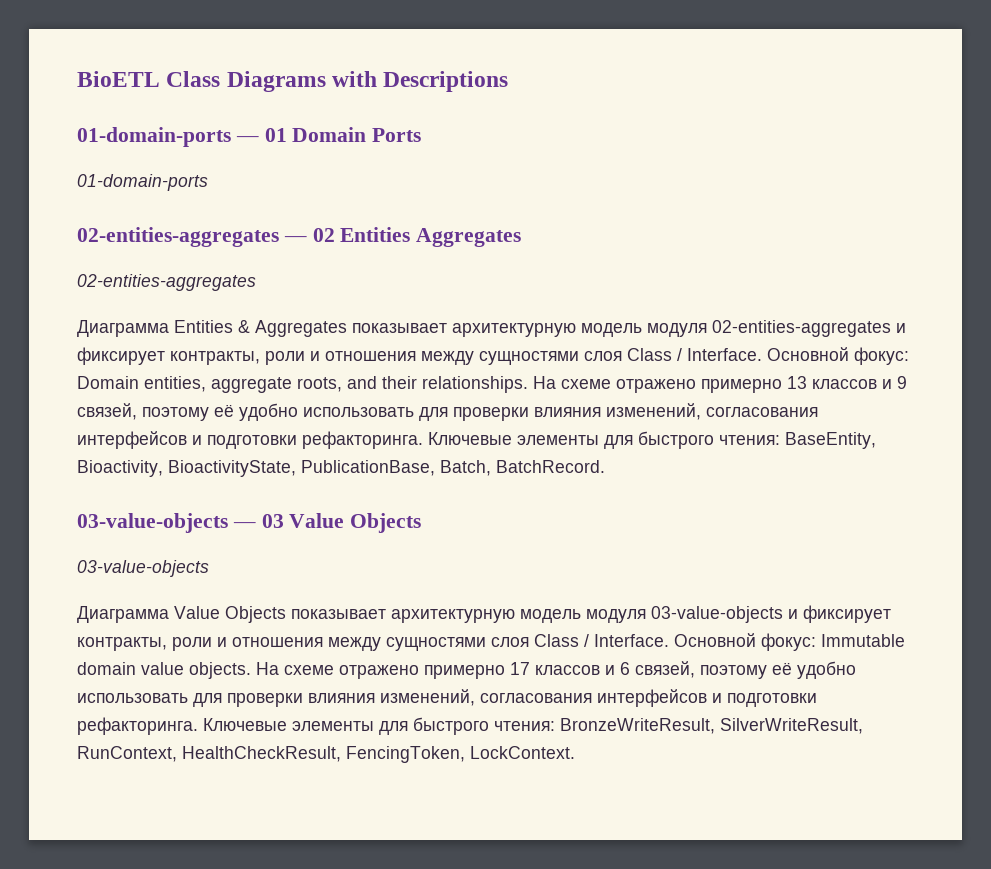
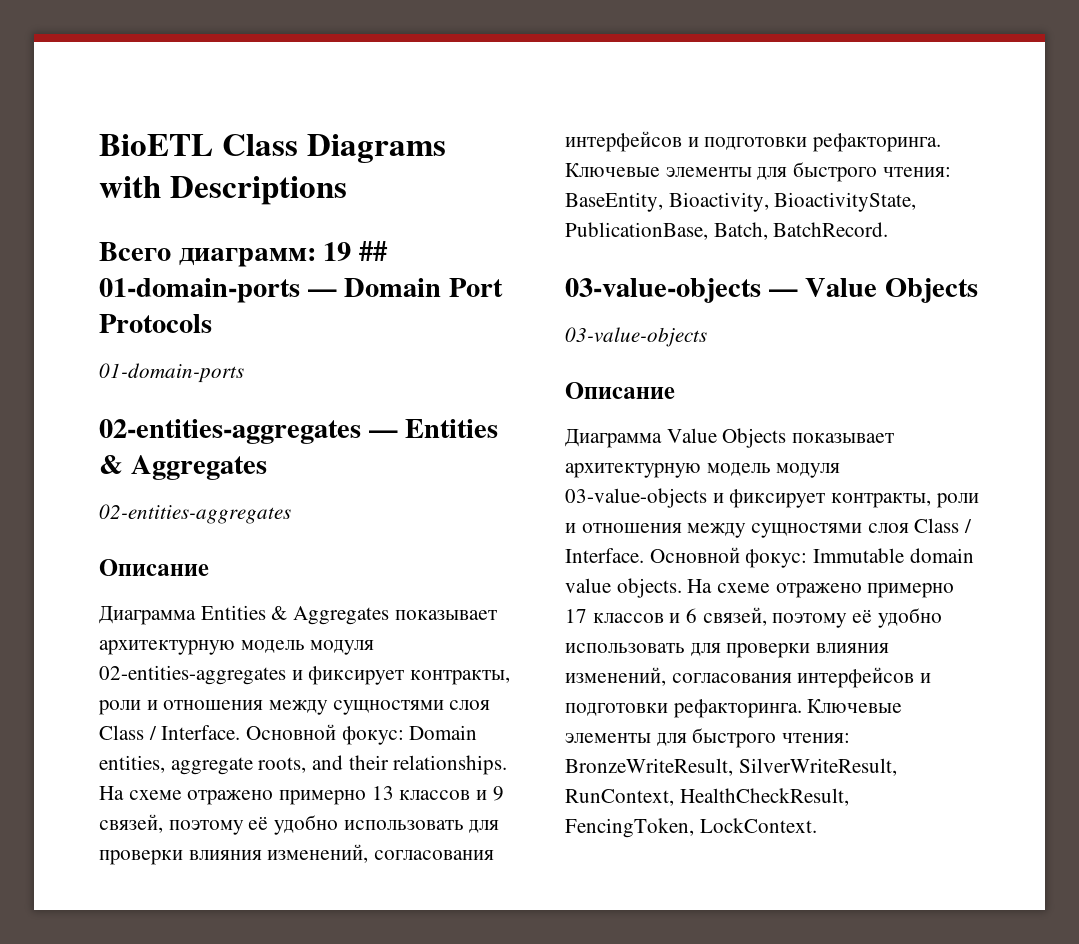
[77,127,422,147] 01-domain-ports — 01 Domain Ports -> [99,241,389,267] [99,278,504,303] [99,314,212,333] Всего диаграмм: 19 ## 01-domain-ports — Domain Port Protocols
[312,227,411,242] 02 Entities -> [405,419,499,438] [99,455,123,474] Entities &
(256, 282) none -> [99,559,209,576] // Описание
[261,514,284,528] 03 -> (798, 293) none
(209, 568) none -> [565,382,675,399] // Описание

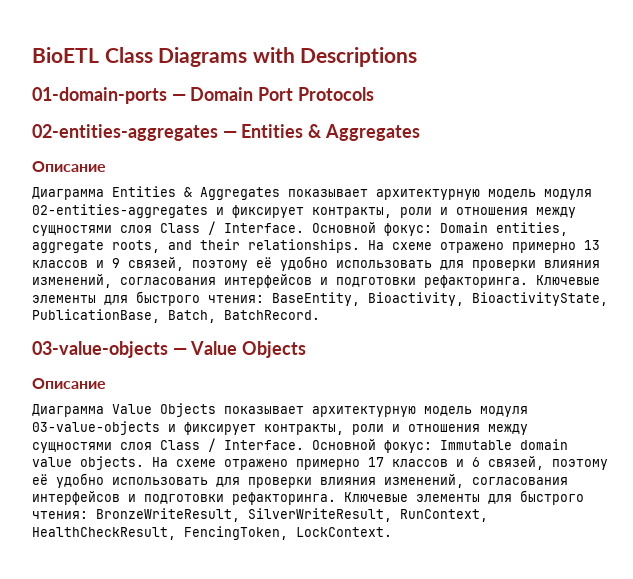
[99,241,389,267] Всего диаграмм: 19 ## -> (418, 57) none
[99,363,244,383] // 01-domain-ports -> (374, 94) none
[99,504,291,524] // 02-entities-aggregates -> (420, 132) none
[565,327,707,347] // 03-value-objects -> (307, 349) none

